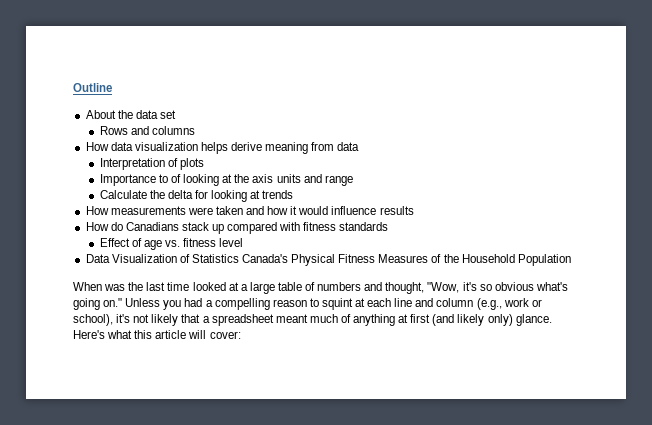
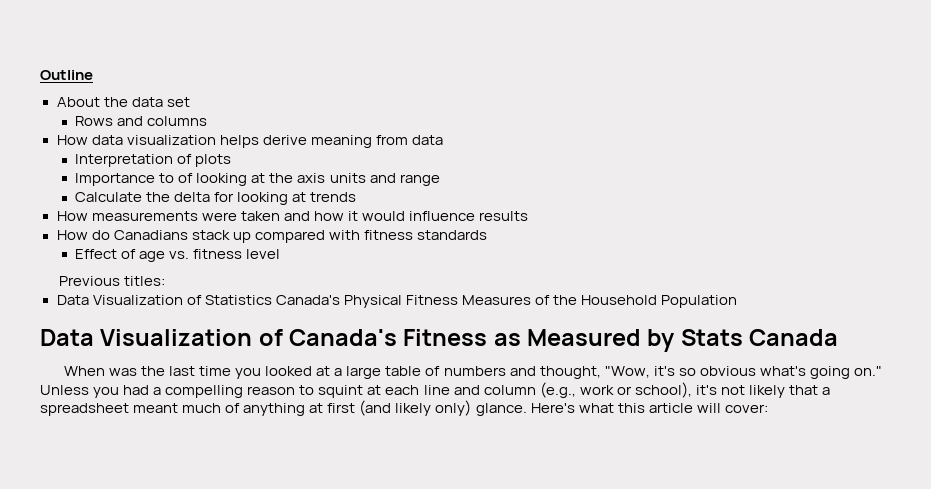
(244, 242) none -> [58,276,165,286] // Previous titles:
(571, 260) none -> [40,329,839,352] // Data Visualization of Canada's Fitness as Measured by Stats Canada
(190, 286) none -> [235,368,262,379] you

